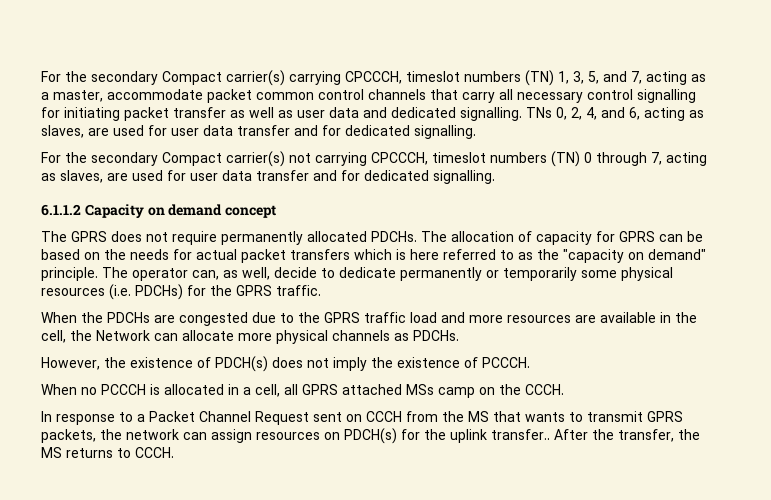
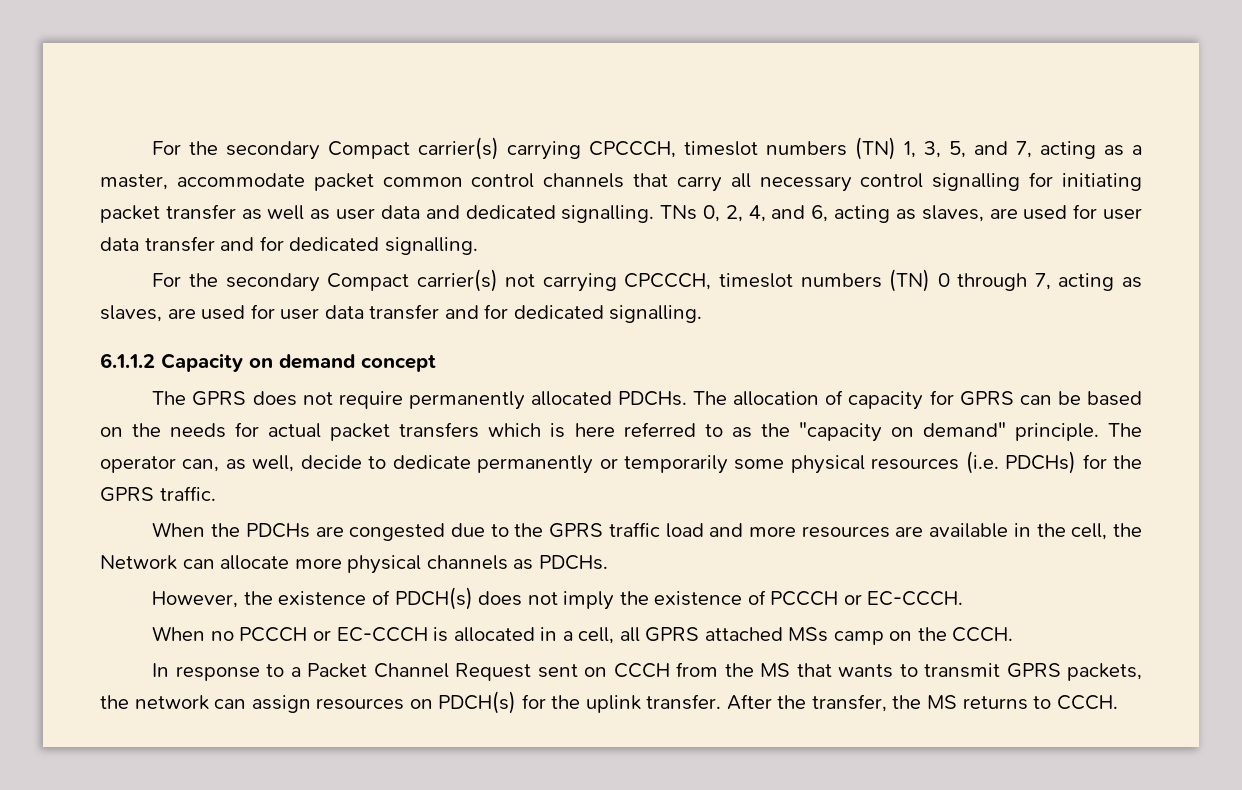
[482,357,530,368] PCCCH. -> [770,591,964,606] PCCCH or EC-CCCH.
(146, 389) none -> [312,627,428,642] or EC-CCCH
[491,429,550,440] transfer.. -> [646,694,722,710] transfer.

